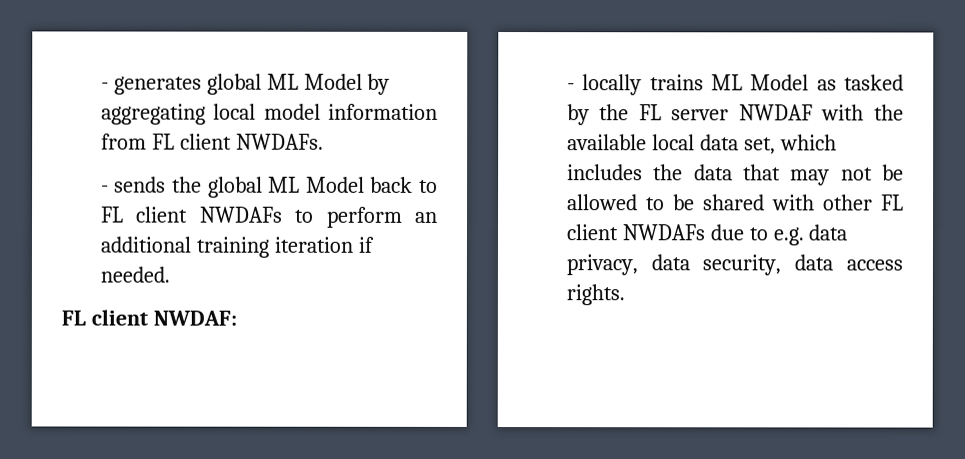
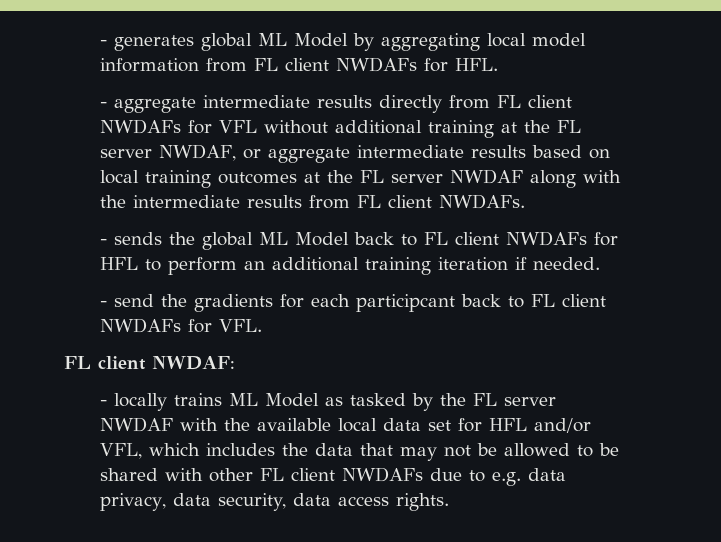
(232, 141) none -> [335,57,498,72] [99,95,572,113] [99,119,581,138] [99,144,610,163] [99,169,621,188] [99,195,432,209] NWDAFs for HFL. // - aggregate intermediate results directly from FL client NWDAFs for VFL without additional training at the FL server NWDAF, or aggregate intermediate results based on local training outcomes at the FL server NWDAF along with the intermediate results from FL client
(283, 214) none -> [593,232,618,246] [99,257,138,270] for HFL
(170, 274) none -> [99,294,606,312] [99,318,262,333] // - send the gradients for each participcant back to FL client NWDAFs for VFL.
[743,137,776,155] set, -> [427,418,591,433] [99,443,142,459] set for HFL and/or VFL,

